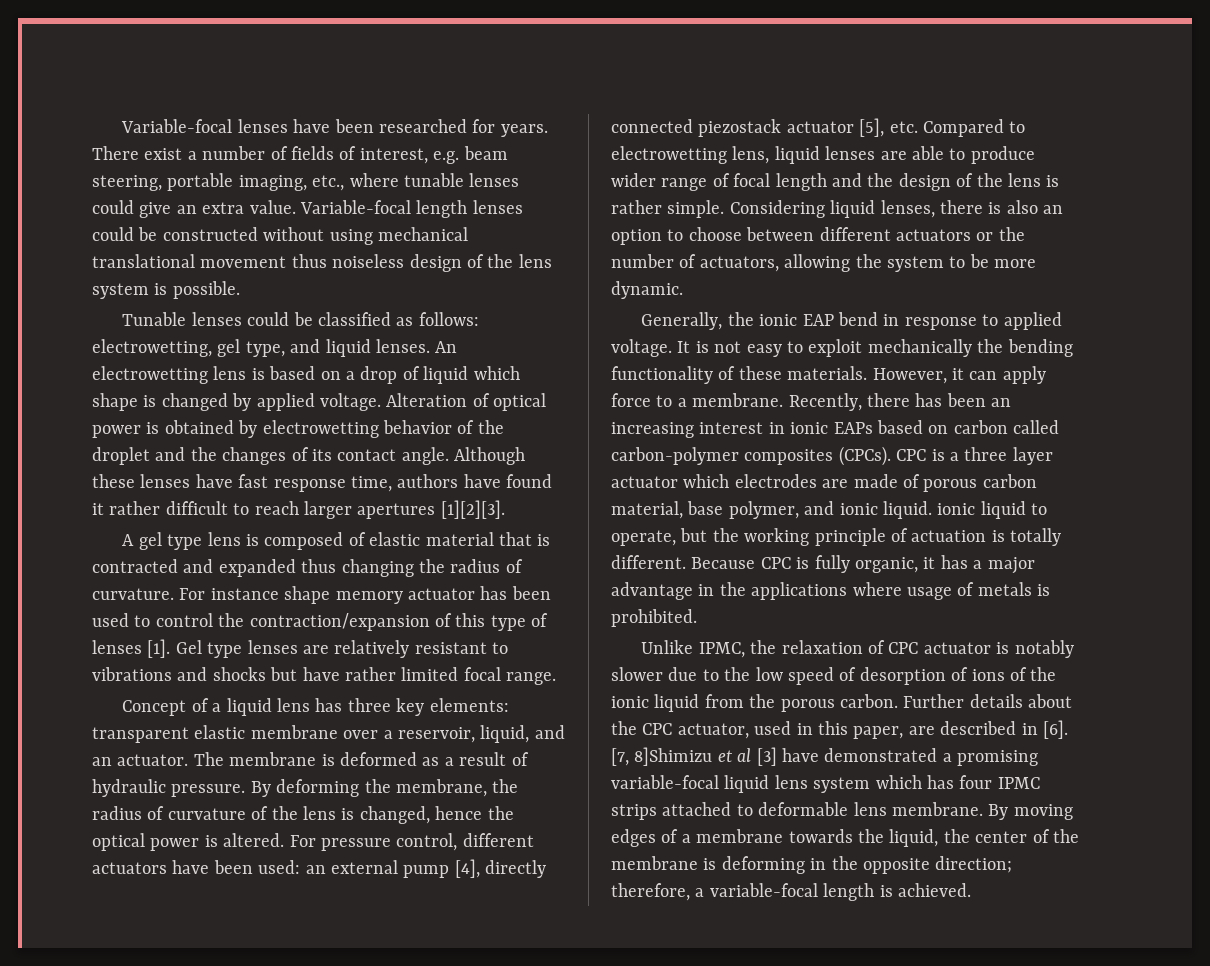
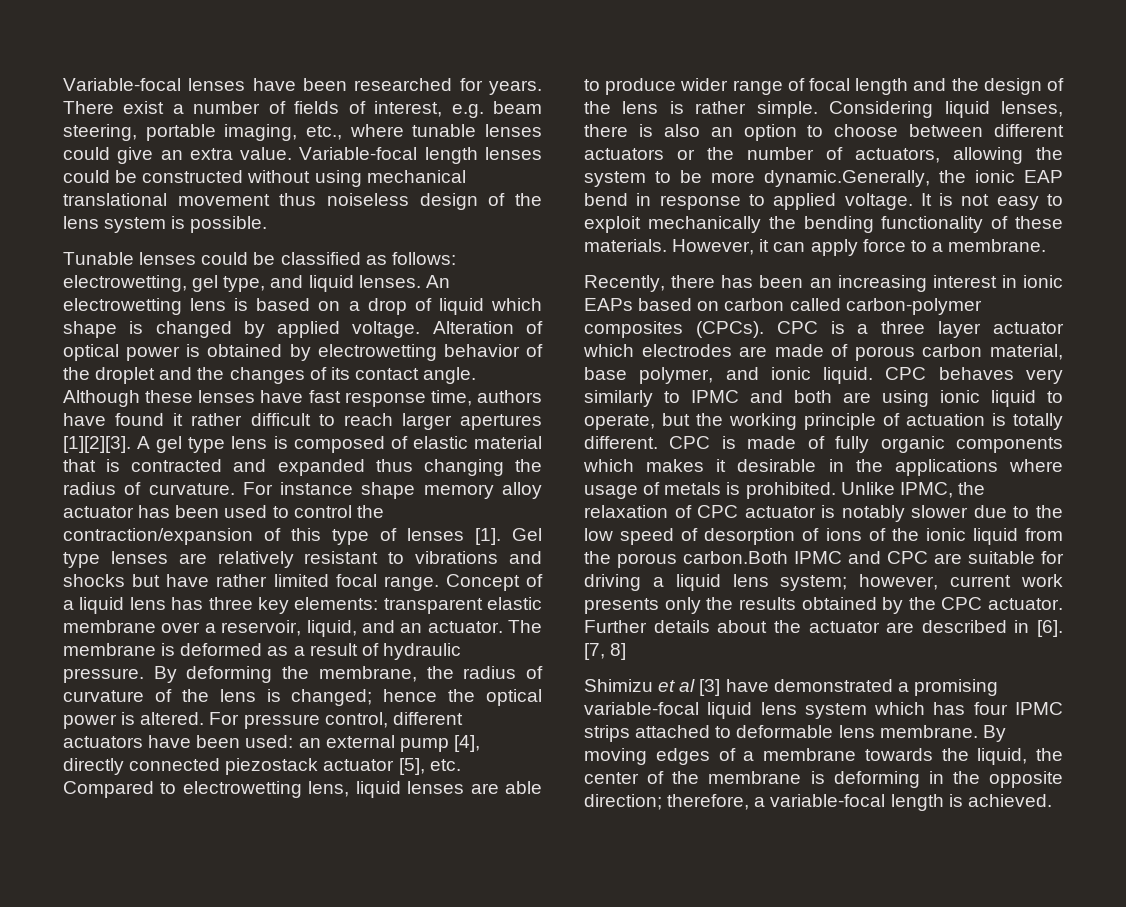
(505, 509) // -> (131, 444) none
(403, 597) none -> [502,482,542,499] alloy
(557, 678) // -> (439, 583) none
[359,806,430,824] changed, -> [291,689,373,706] changed;
[611,281,683,299] [641,312,723,330] dynamic. // Generally, -> [764,170,930,187] dynamic.Generally,
(784, 400) none -> (1047, 245) //
(932, 510) none -> [885,367,1063,384] [584,390,929,407] CPC behaves very similarly to IPMC and both are using
[691,555,1035,574] [611,582,693,600] Because CPC is fully organic, it has a major advantage -> [669,436,1063,453] [583,459,817,472] CPC is made of fully organic components which makes it desirable
(697, 618) // -> (836, 490) none
[840,694,1073,708] [611,721,904,739] carbon. Further details about the CPC actuator, used in this paper, -> [683,551,1064,564] [584,574,1063,591] [584,597,1063,614] [584,620,880,633] carbon.Both IPMC and CPC are suitable for driving a liquid lens system; however, current work presents only the results obtained by the CPC actuator. Further details about the actuator
[634,747,713,766] 8]Shimizu -> [610,643,627,660] [584,679,653,692] 8] // Shimizu

